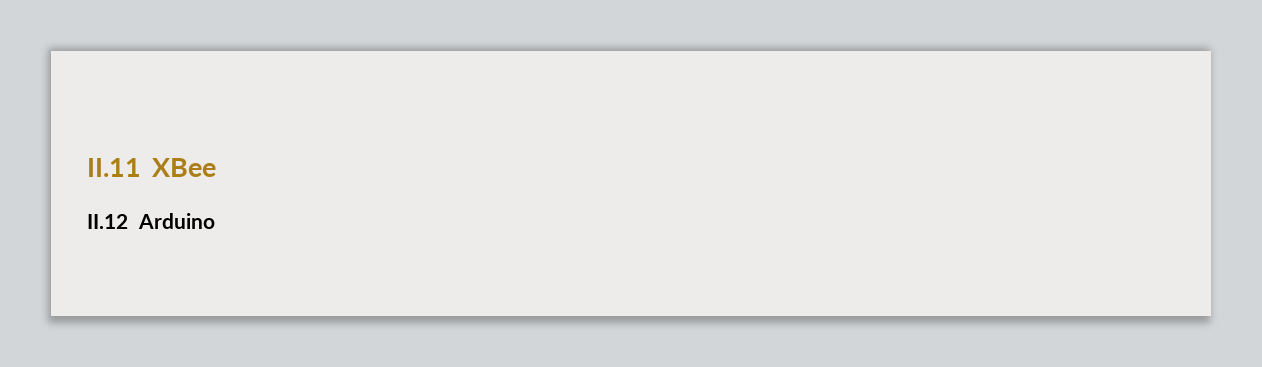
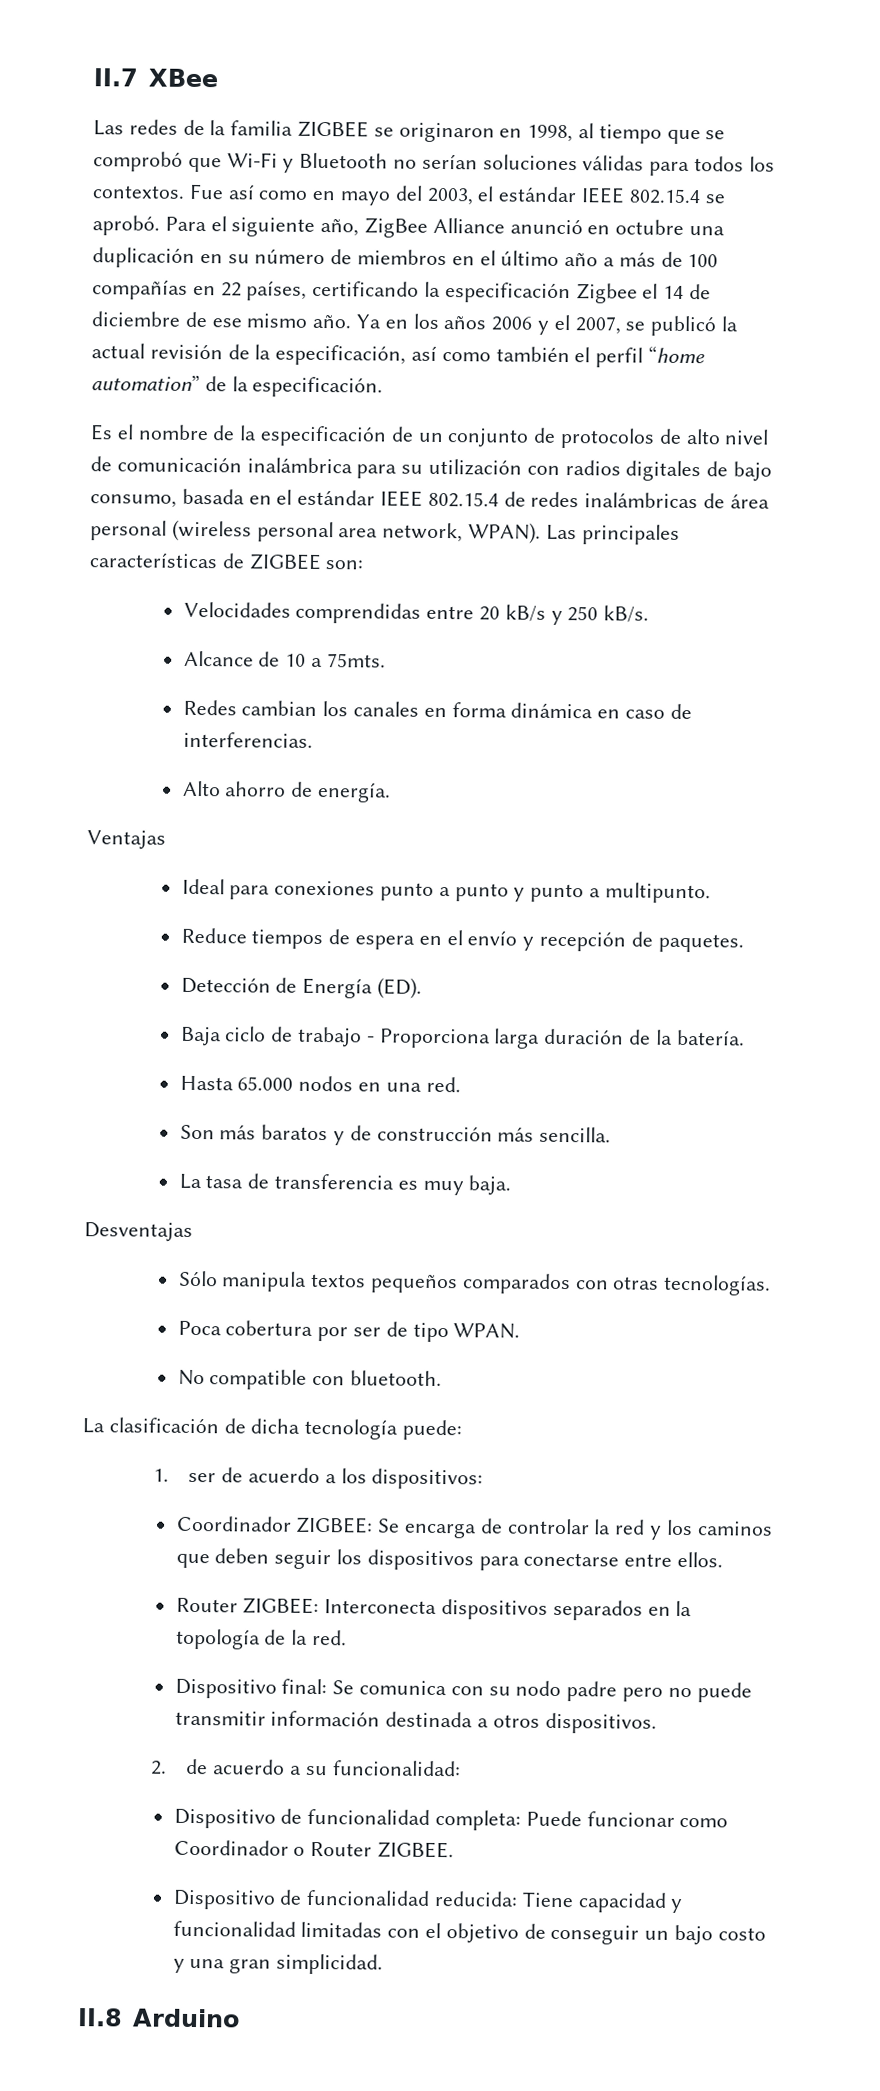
[87,158,141,177] II.11 -> [93,68,139,87] II.7
[87,214,128,229] II.12 -> [93,119,726,145] [93,151,775,177] [92,183,725,206] [92,215,726,238] [92,247,719,268] [92,279,712,304] [91,311,739,337] [91,343,706,368] [91,374,384,398] [90,424,770,449] [90,456,773,482] [90,488,770,509] [90,519,680,545] [89,552,364,571] [183,601,650,625] [183,650,386,668] [182,699,692,720] [182,731,313,748] [182,780,391,803] [87,830,166,850] [181,878,711,904] [180,927,744,953] [180,976,422,999] [179,1026,745,1049] [179,1075,461,1093] [179,1124,612,1146] [178,1173,512,1196] [84,1222,193,1242] [178,1270,772,1296] [177,1320,521,1343] [177,1369,442,1390] [82,1417,463,1441] [152,1467,484,1490] [176,1515,773,1540] [175,1548,723,1571] [175,1597,693,1621] [175,1628,347,1650] [174,1678,752,1703] [174,1710,657,1734] [150,1758,461,1777] [173,1808,729,1831] [173,1839,454,1859] [172,1889,684,1914] [172,1920,766,1946] [172,1953,383,1975] [77,2008,123,2027] Las redes de la familia ZIGBEE se originaron en 1998, al tiempo que se comprobó que Wi-Fi y Bluetooth no serían soluciones válidas para todos los contextos. Fue así como en mayo del 2003, el estándar IEEE 802.15.4 se aprobó. Para el siguiente año, ZigBee Alliance anunció en octubre una duplicación en su número de miembros en el último año a más de 100 compañías en 22 países, certificando la especificación Zigbee el 14 de diciembre de ese mismo año. Ya en los años 2006 y el 2007, se publicó la actual revisión de la especificación, así como también el perfil “home automation” de la especificación. // Es el nombre de la especificación de un conjunto de protocolos de alto nivel de comunicación inalámbrica para su utilización con radios digitales de bajo consumo, basada en el estándar IEEE 802.15.4 de redes inalámbricas de área personal (wireless personal area network, WPAN). Las principales características de ZIGBEE son: // Velocidades comprendidas entre 20 kB/s y 250 kB/s. // Alcance de 10 a 75mts. // Redes cambian los canales en forma dinámica en caso de interferencias. // Alto ahorro de energía. // Ventajas // Ideal para conexiones punto a punto y punto a multipunto. // Reduce tiempos de espera en el envío y recepción de paquetes. // Detección de Energía (ED). // Baja ciclo de trabajo - Proporciona larga duración de la batería. // Hasta 65.000 nodos en una red. // Son más baratos y de construcción más sencilla. // La tasa de transferencia es muy baja. // Desventajas // Sólo manipula textos pequeños comparados con otras tecnologías. // Poca cobertura por ser de tipo WPAN. // No compatible con bluetooth. // La clasificación de dicha tecnología puede: // 1. ser de acuerdo a los dispositivos: // Coordinador ZIGBEE: Se encarga de controlar la red y los caminos que deben seguir los dispositivos para conectarse entre ellos. // Router ZIGBEE: Interconecta dispositivos separados en la topología de la red. // Dispositivo final: Se comunica con su nodo padre pero no puede transmitir información destinada a otros dispositivos. // 2. de acuerdo a su funcionalidad: // Dispositivo de funcionalidad completa: Puede funcionar como Coordinador o Router ZIGBEE. // Dispositivo de funcionalidad reducida: Tiene capacidad y funcionalidad limitadas con el objetivo de conseguir un bajo costo y una gran simplicidad. // II.8

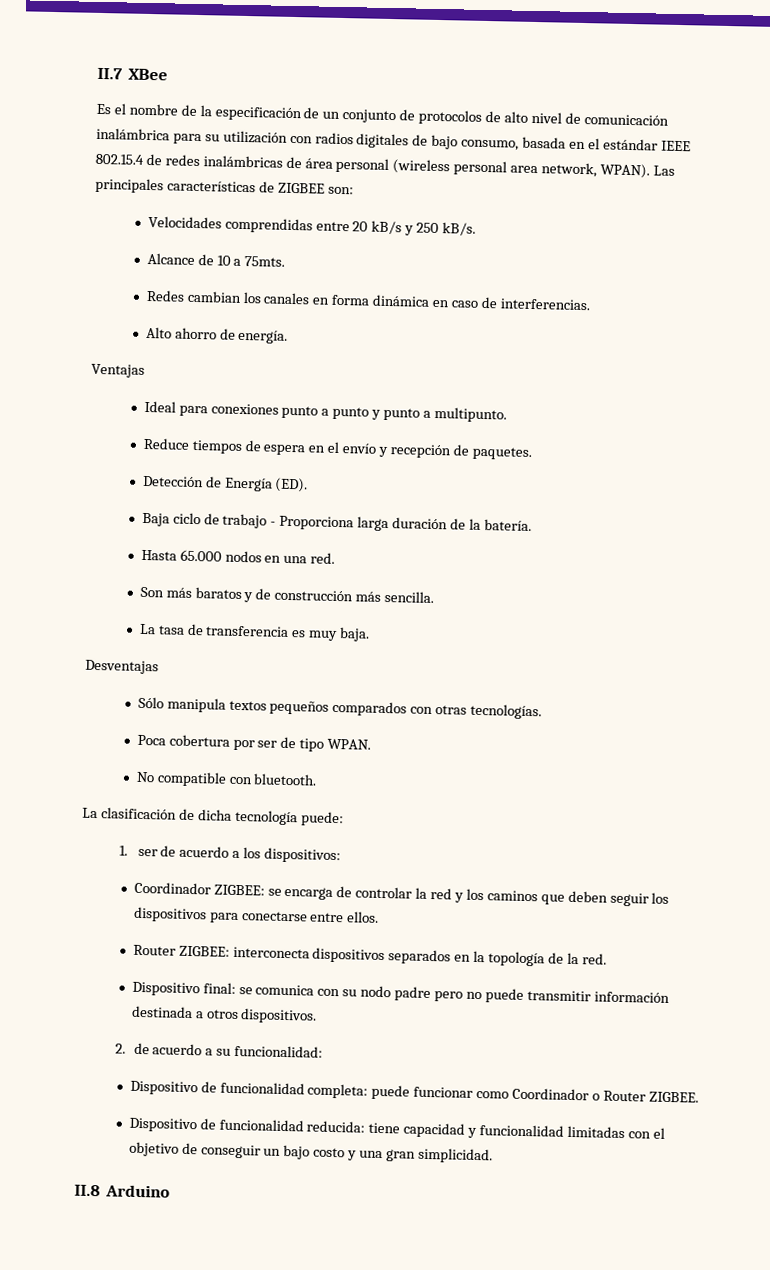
[93,119,726,145] [93,151,775,177] [92,183,725,206] [92,215,726,238] [92,247,719,268] [92,279,712,304] [91,311,739,337] [91,343,706,368] [91,374,384,398] // Las redes de la familia ZIGBEE se originaron en 1998, al tiempo que se comprobó que Wi-Fi y Bluetooth no serían soluciones válidas para todos los contextos. Fue así como en mayo del 2003, el estándar IEEE 802.15.4 se aprobó. Para el siguiente año, ZigBee Alliance anunció en octubre una duplicación en su número de miembros en el último año a más de 100 compañías en 22 países, certificando la especificación Zigbee el 14 de diciembre de ese mismo año. Ya en los años 2006 y el 2007, se publicó la actual revisión de la especificación, así como también el perfil “home automation” de la especificación. -> (169, 74) none
[378,1518,401,1533] Se -> [267,888,282,896] se
[324,1599,438,1614] Interconecta -> [232,946,310,959] interconecta
[332,1680,355,1695] Se -> [238,987,253,995] se
[525,1810,582,1827] Puede -> [371,1084,411,1100] puede
[521,1891,574,1908] Tiene -> [368,1122,401,1134] tiene

